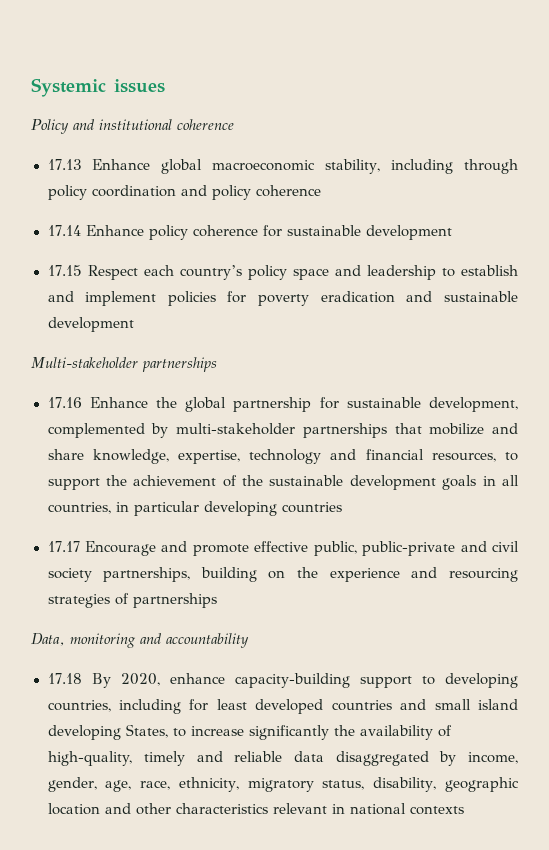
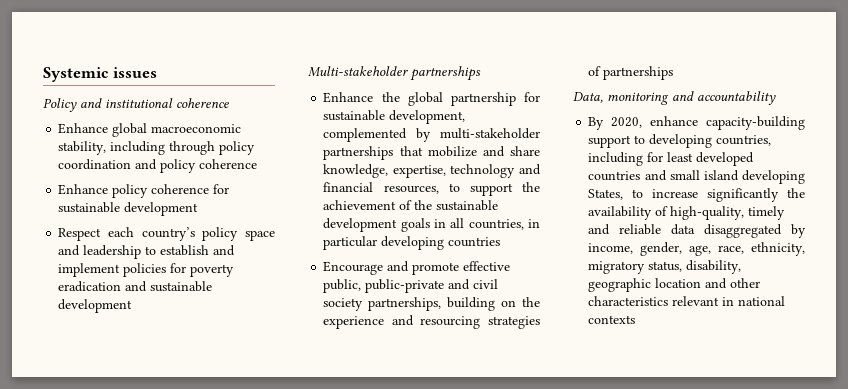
[47,159,82,170] 17.13 -> (229, 103) none
[47,225,81,236] 17.14 -> (258, 164) none
[47,265,82,276] 17.15 -> (199, 209) none
[47,397,82,408] 17.16 -> (481, 73) none
[47,541,80,552] 17.17 -> (501, 242) none
[47,673,82,684] 17.18 -> (776, 98) none

